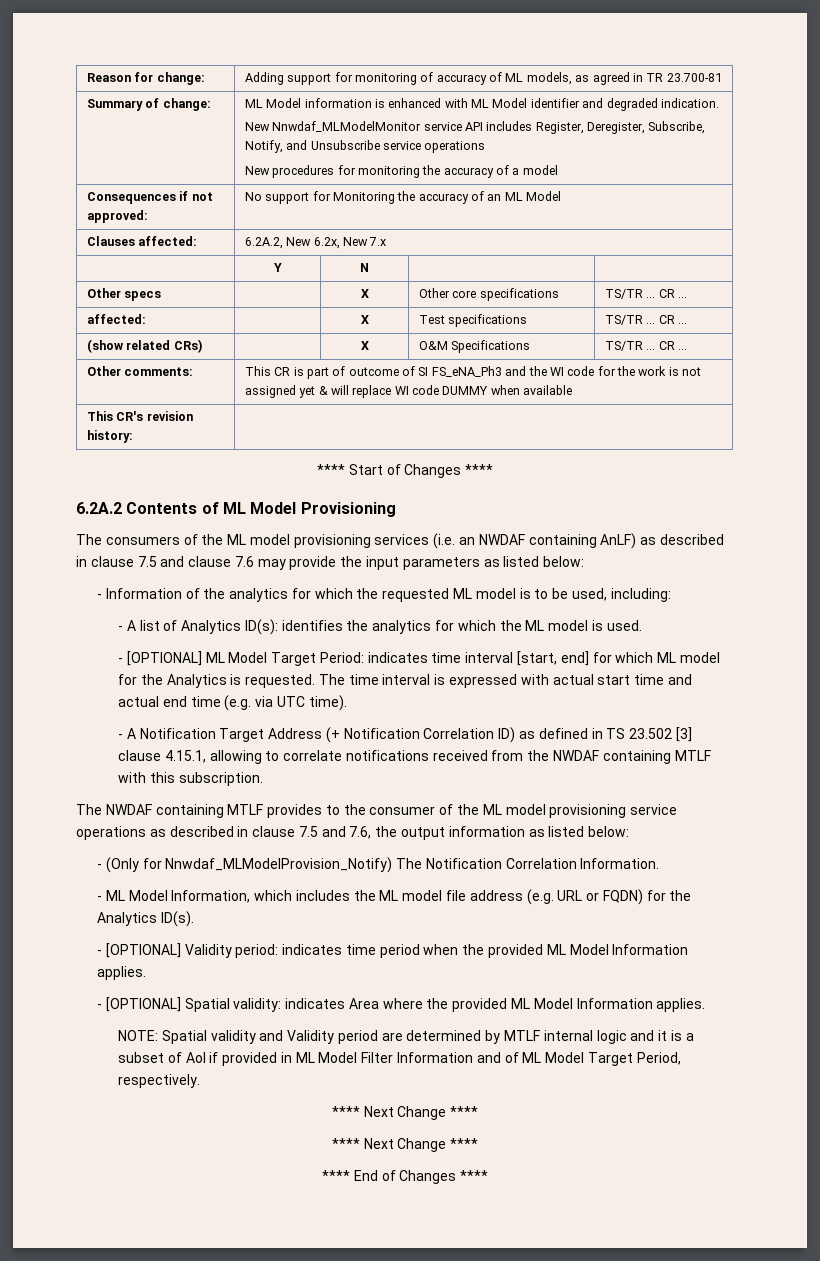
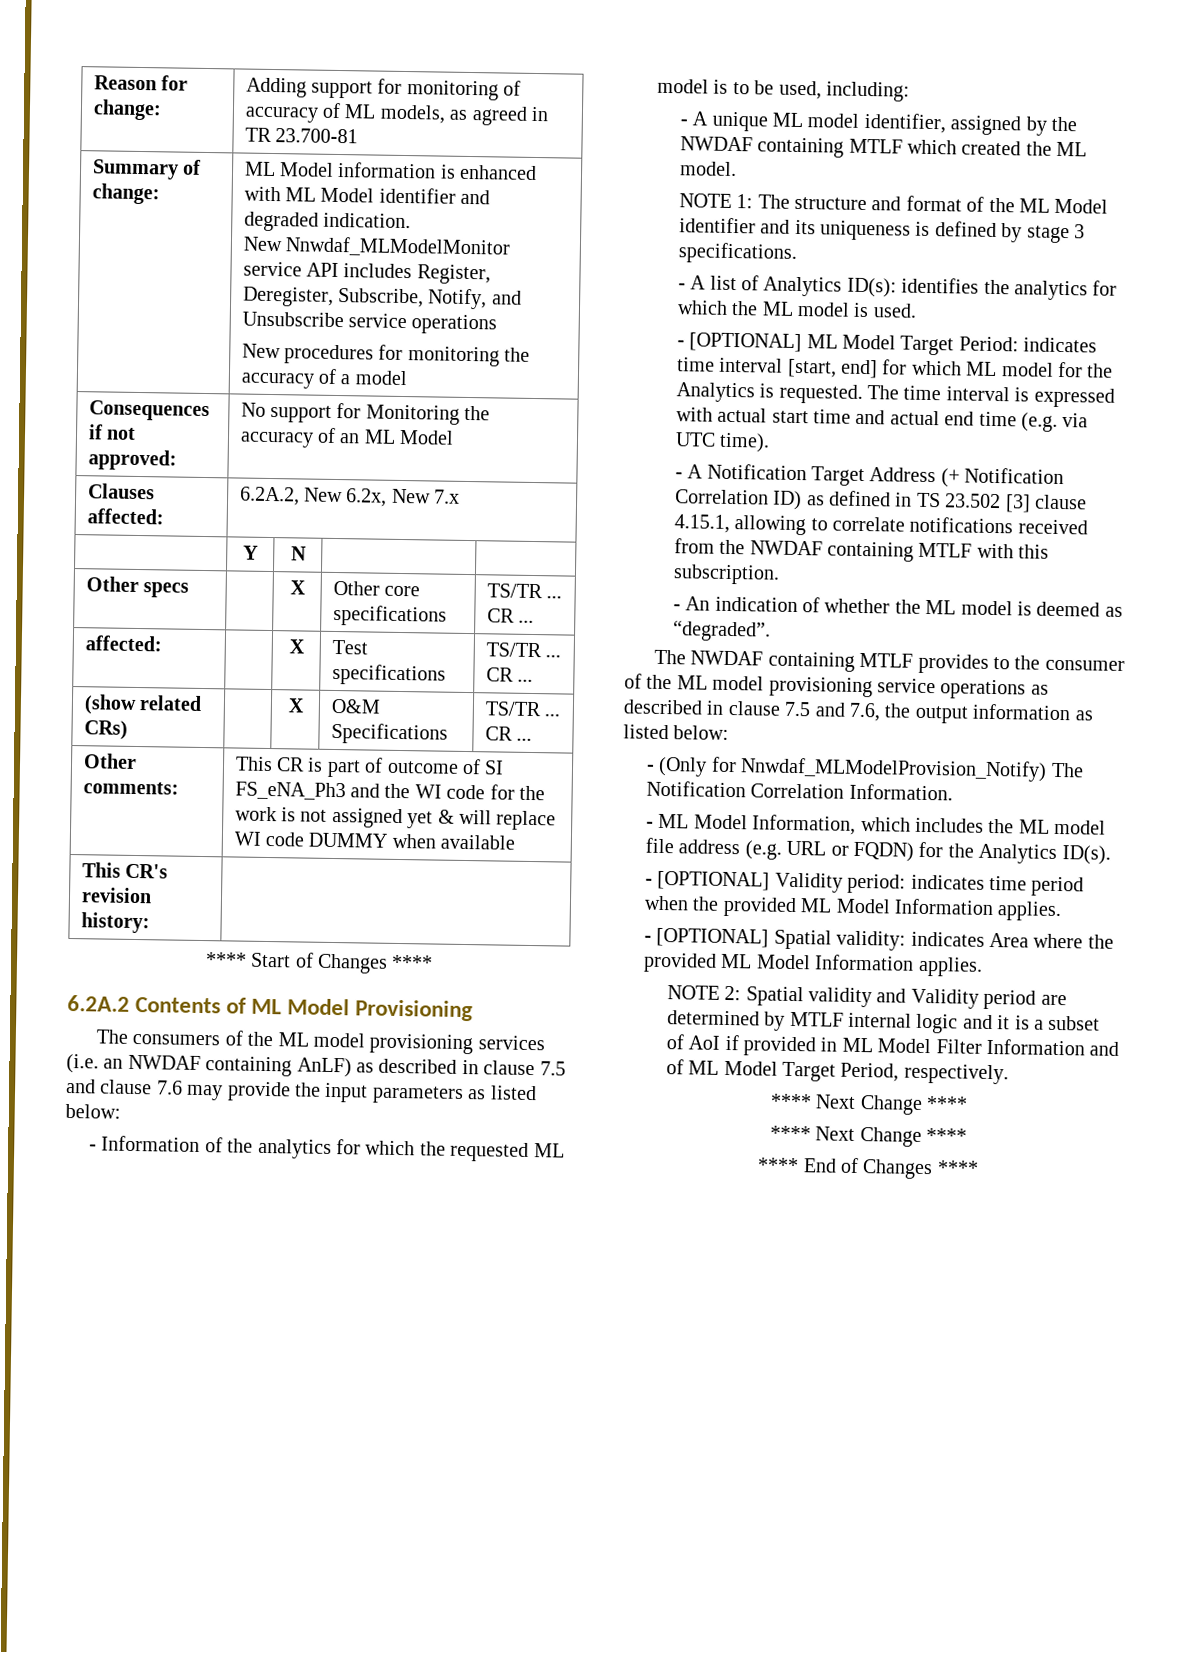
(671, 595) none -> [679,111,1077,136] [679,136,1088,158] [679,161,737,177] [678,193,1109,214] [678,217,1085,244] [677,242,797,264] // - A unique ML model identifier, assigned by the NWDAF containing MTLF which created the ML model. // NOTE 1: The structure and format of the ML Model identifier and its uniqueness is defined by stage 3 specifications.
(263, 779) none -> [672,596,1123,617] [671,620,771,642] // - An indication of whether the ML model is deemed as “degraded”.
[117,1030,158,1041] NOTE: -> [666,985,742,1001] NOTE 2:

